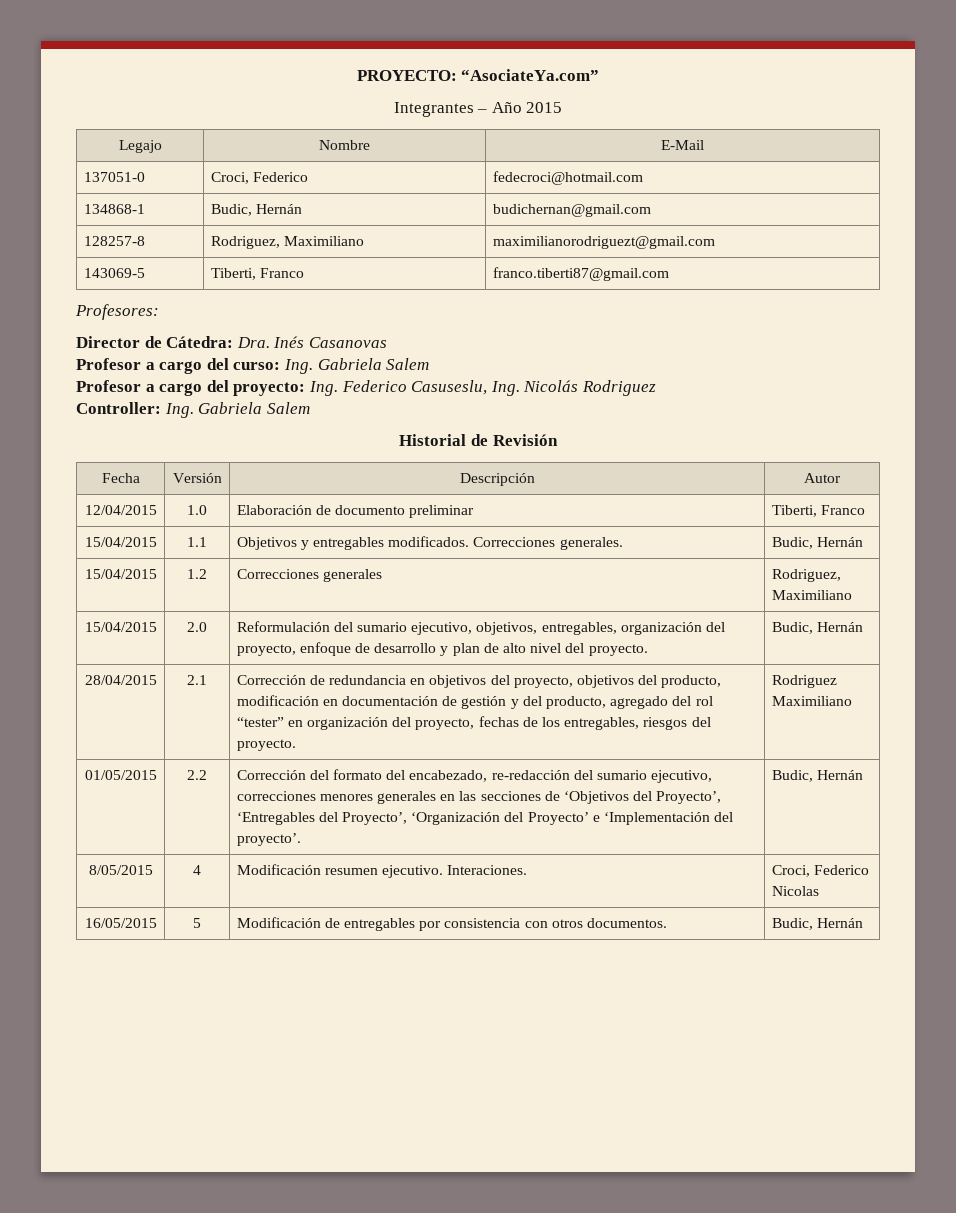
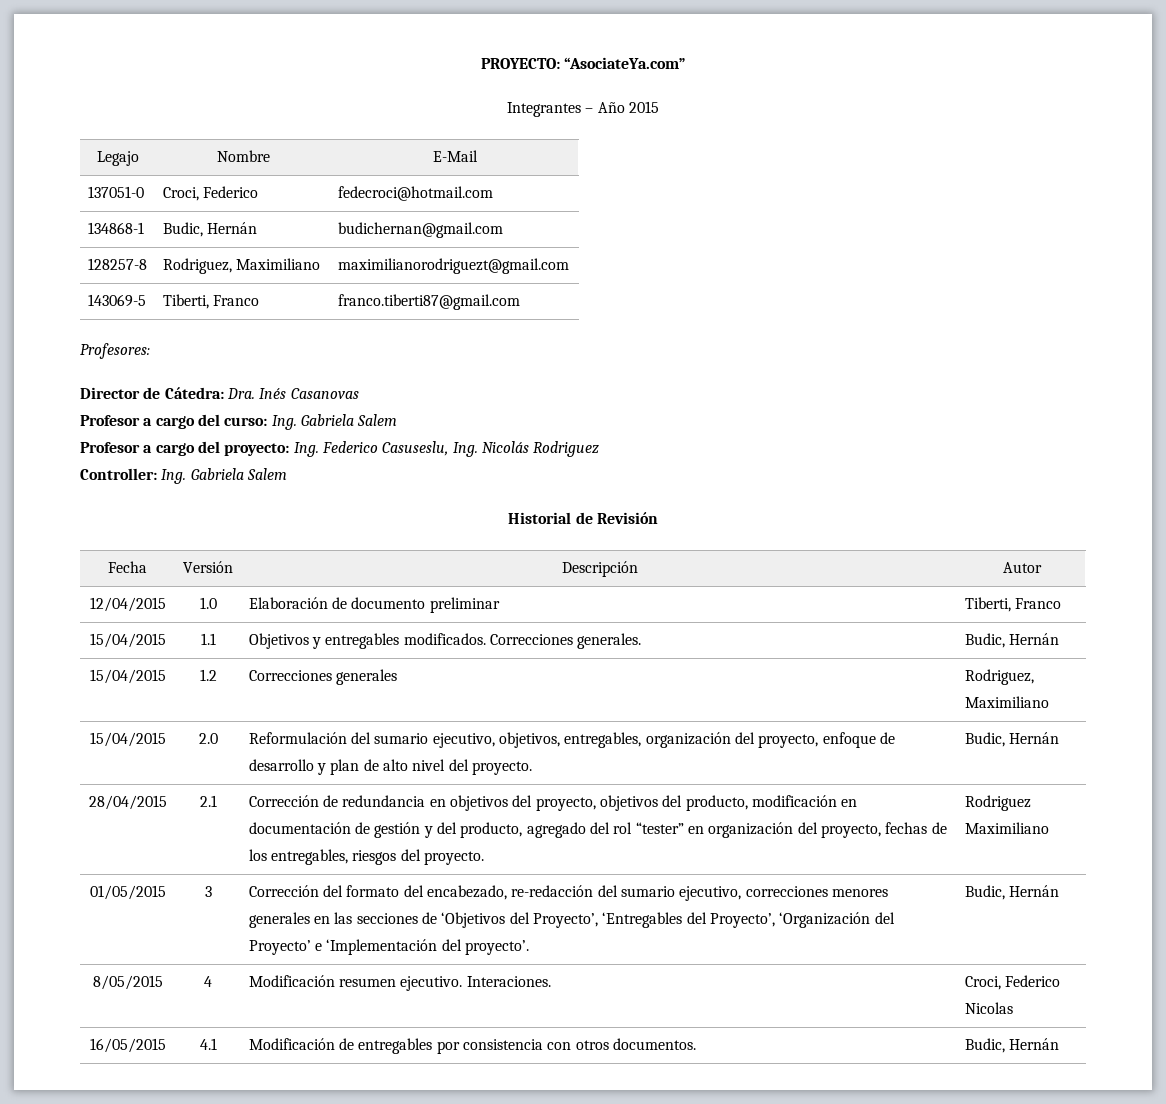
[187,770,207,780] 2.2 -> [204,886,212,897] 3
[193,918,201,928] 5 -> [199,1038,217,1050] 4.1

